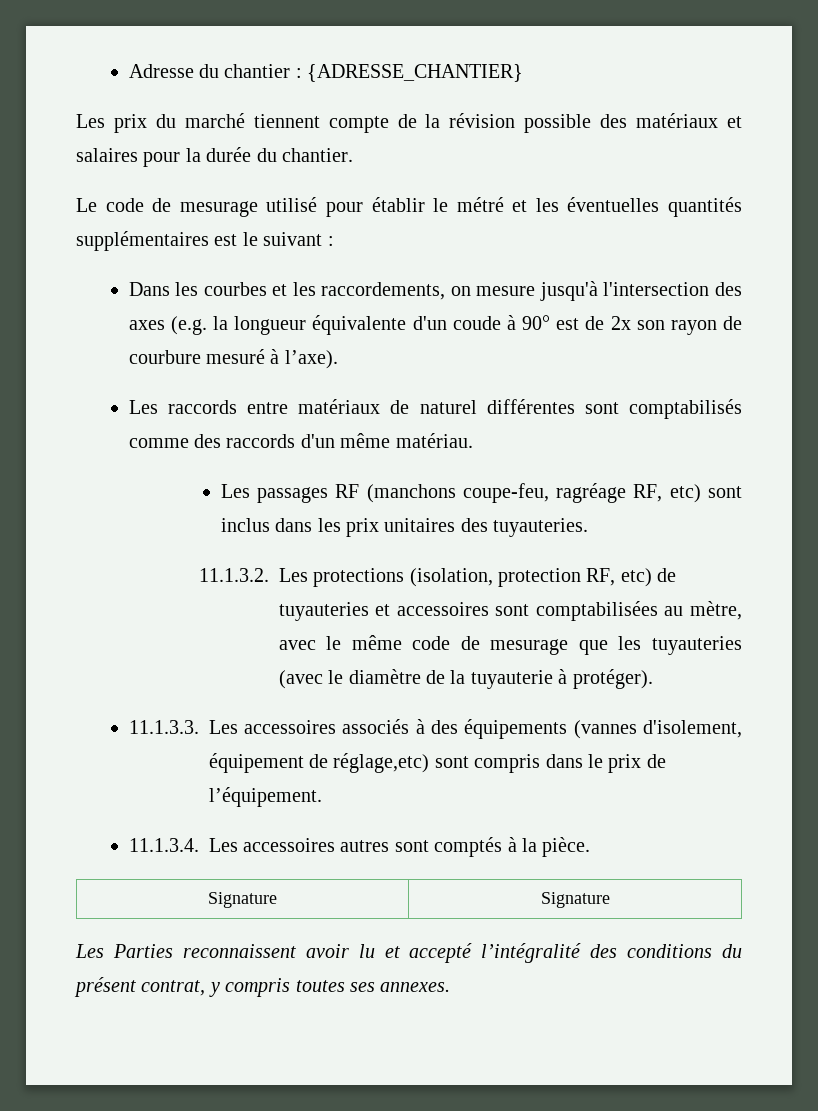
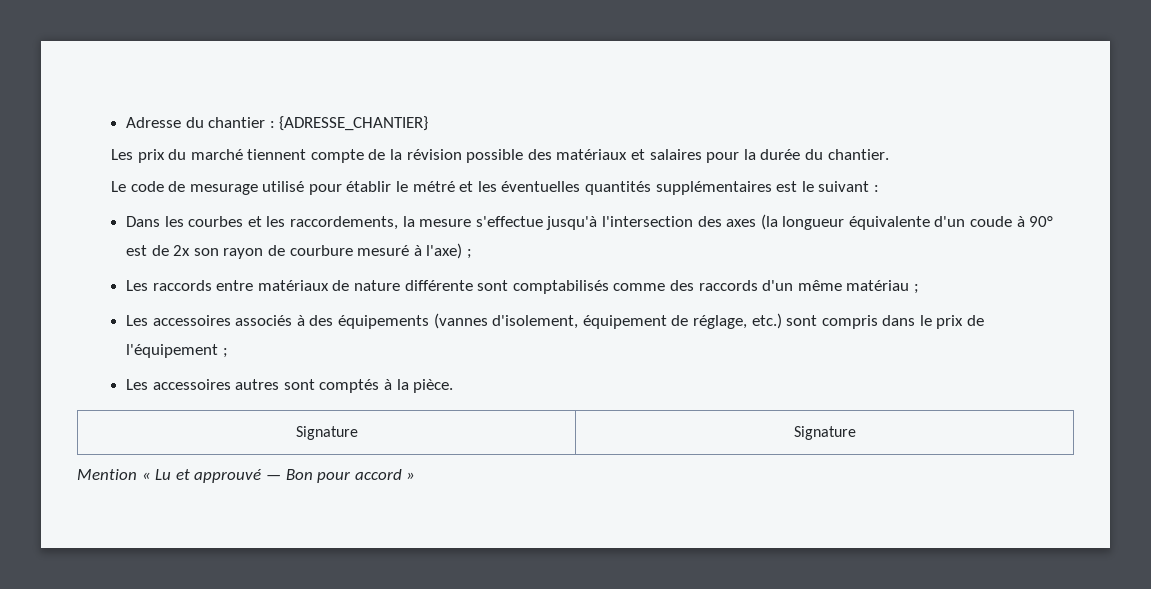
[450,286,536,296] on mesure -> [402,216,543,227] la mesure s'effectue
[170,316,229,335] (e.g. la -> [760,214,778,230] (la
[284,350,338,369] l’axe). -> [426,243,472,259] l'axe) ;
[419,399,575,414] naturel différentes -> [353,280,473,291] nature différente
[395,433,473,448] [220,483,742,503] [220,518,589,537] [198,568,677,587] [278,601,742,621] [278,635,742,655] [278,669,653,689] [128,720,238,734] matériau. // Les passages RF (manchons coupe-feu, ragréage RF, etc) sont inclus dans les prix unitaires des tuyauteries. // 11.1.3.2. Les protections (isolation, protection RF, etc) de tuyauteries et accessoires sont comptabilisées au mètre, avec le même code de mesurage que les tuyauteries (avec le diamètre de la tuyauterie à protéger). // 11.1.3.3. Les -> [846,280,919,294] [126,315,149,326] matériau ; // Les
[333,753,430,773] réglage,etc) -> [692,313,782,329] réglage, etc.)
[208,787,322,807] [128,838,199,852] l’équipement. // 11.1.3.4. -> [126,344,228,358] l'équipement ; //
[75,943,742,963] [74,977,451,997] Les Parties reconnaissent avoir lu et accepté l’intégralité des conditions du présent contrat, y compris toutes ses annexes. -> [77,469,416,483] Mention « Lu et approuvé — Bon pour accord »

